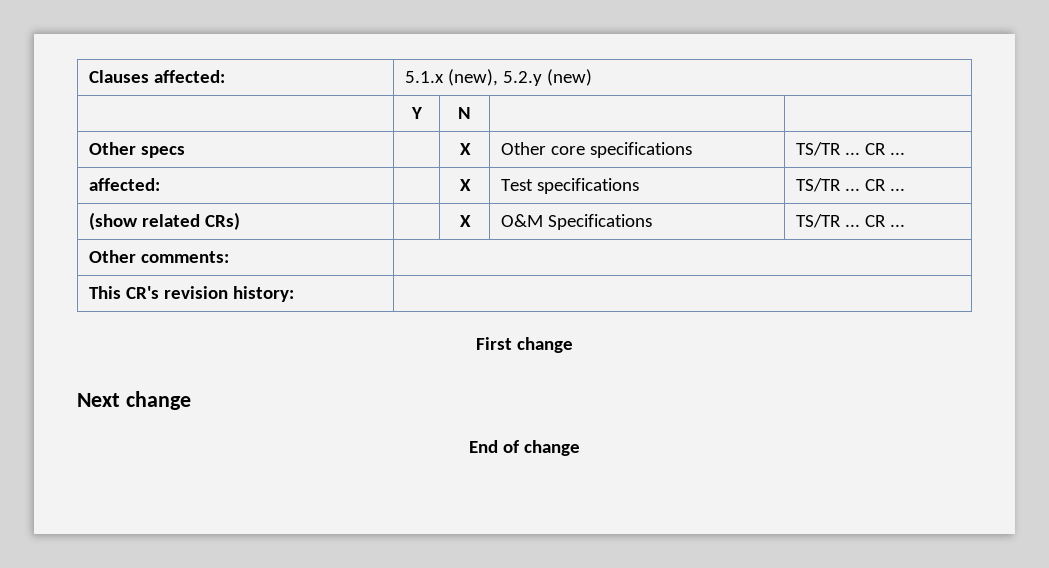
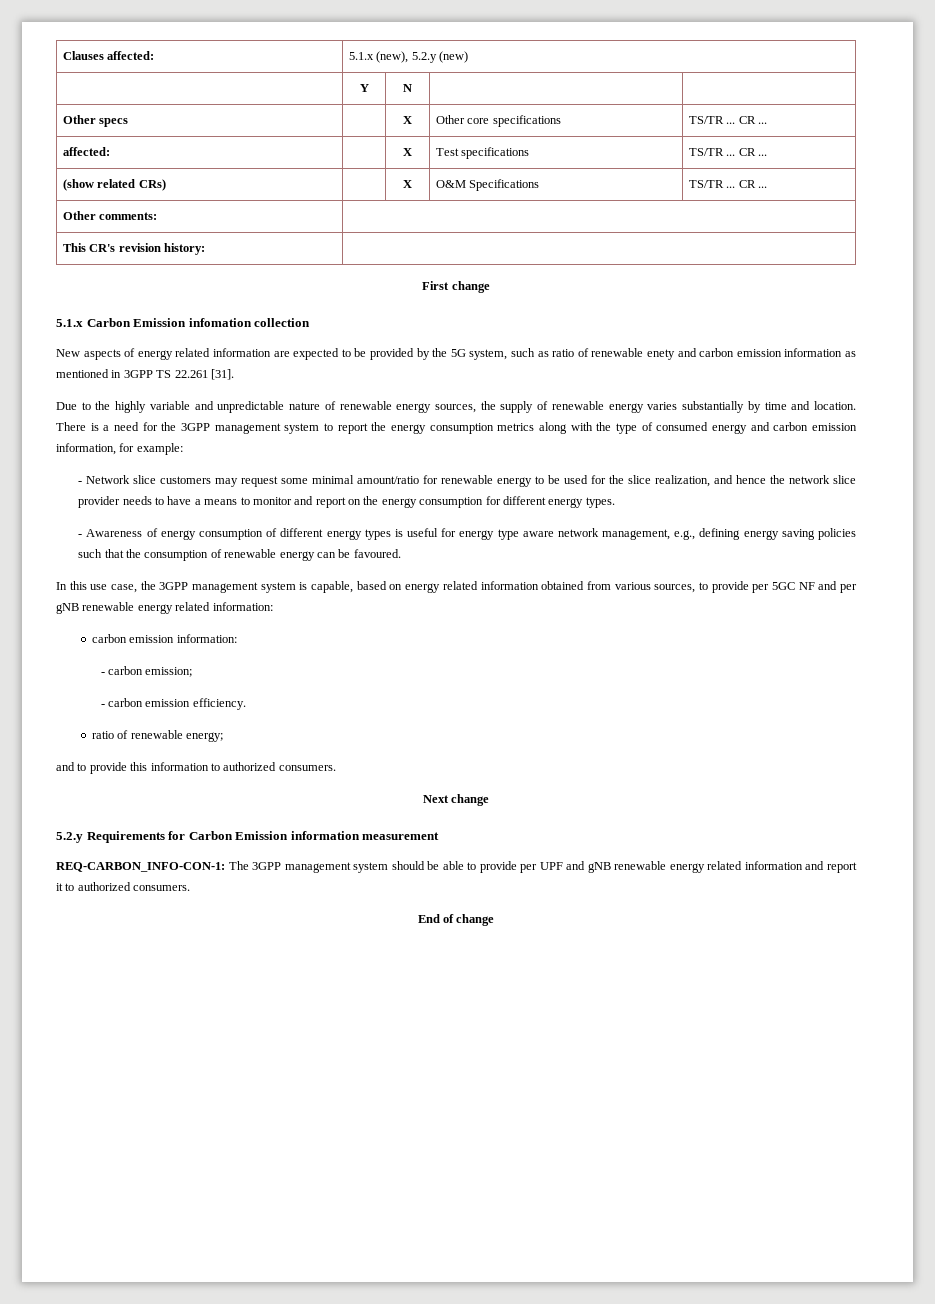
[77,391,191,410] Next change -> [56,318,311,327] [56,348,857,360] [56,369,234,380] [56,401,857,413] [56,422,857,434] [56,443,183,455] [78,475,856,487] [78,496,615,508] [78,528,857,540] [78,549,401,561] [56,581,857,593] [56,602,273,614] [92,634,237,643] [100,666,193,677] [100,698,246,710] [92,730,224,742] [56,762,336,774] [422,794,490,806] [56,831,440,843] [56,861,857,873] [56,882,191,891] 5.1.x Carbon Emission infomation collection // New aspects of energy related information are expected to be provided by the 5G system, such as ratio of renewable enety and carbon emission information as mentioned in 3GPP TS 22.261 [31]. // Due to the highly variable and unpredictable nature of renewable energy sources, the supply of renewable energy varies substantially by time and location. There is a need for the 3GPP management system to report the energy consumption metrics along with the type of consumed energy and carbon emission information, for example: // - Network slice customers may request some minimal amount/ratio for renewable energy to be used for the slice realization, and hence the network slice provider needs to have a means to monitor and report on the energy consumption for different energy types. // - Awareness of energy consumption of different energy types is useful for energy type aware network management, e.g., defining energy saving policies such that the consumption of renewable energy can be favoured. // In this use case, the 3GPP management system is capable, based on energy related information obtained from various sources, to provide per 5GC NF and per gNB renewable energy related information: // carbon emission information: // - carbon emission; // - carbon emission efficiency. // ratio of renewable energy; // and to provide this information to authorized consumers. // Next change // 5.2.y Requirements for Carbon Emission information measurement // REQ-CARBON_INFO-CON-1: The 3GPP management system should be able to provide per UPF and gNB renewable energy related information and report it to authorized consumers.

